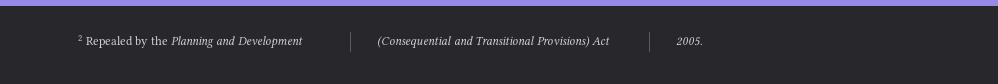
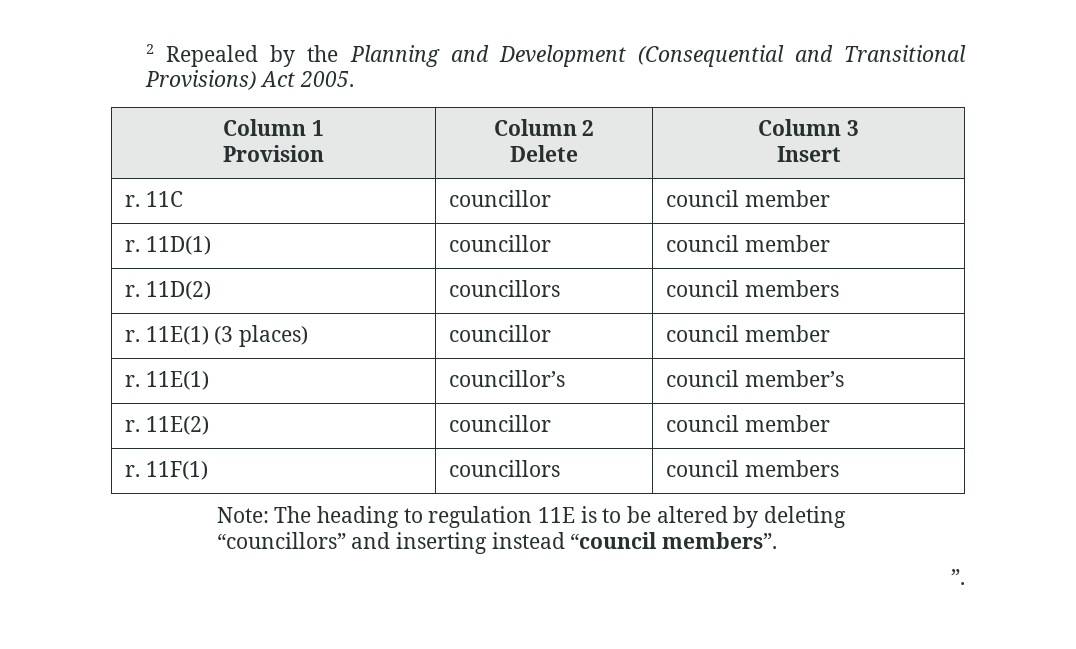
(704, 41) none -> [223,119,324,136] [223,145,324,162] [493,119,595,136] [510,145,578,162] [758,119,859,136] [776,146,841,162] [125,191,183,207] [449,190,552,207] [666,190,830,207] [125,236,211,255] [449,235,552,252] [666,235,830,252] [125,281,211,300] [449,280,561,297] [666,280,839,297] [125,325,309,347] [449,325,552,342] [666,325,830,342] [125,371,209,390] [449,370,566,387] [666,370,844,387] [125,416,209,435] [449,415,552,432] [666,415,830,432] [125,461,208,480] [449,460,561,477] [666,460,839,477] [216,506,846,528] [216,532,777,554] [951,569,965,585] // Column 1 // Provision | Column 2 // Delete | Column 3 // Insert // r. 11C | councillor | council member // r. 11D(1) | councillor | council member // r. 11D(2) | councillors | council members // r. 11E(1) (3 places) | councillor | council member // r. 11E(1) | councillor’s | council member’s // r. 11E(2) | councillor | council member // r. 11F(1) | councillors | council members // Note: The heading to regulation 11E is to be altered by deleting “councillors” and inserting instead “council members”. // ”.

